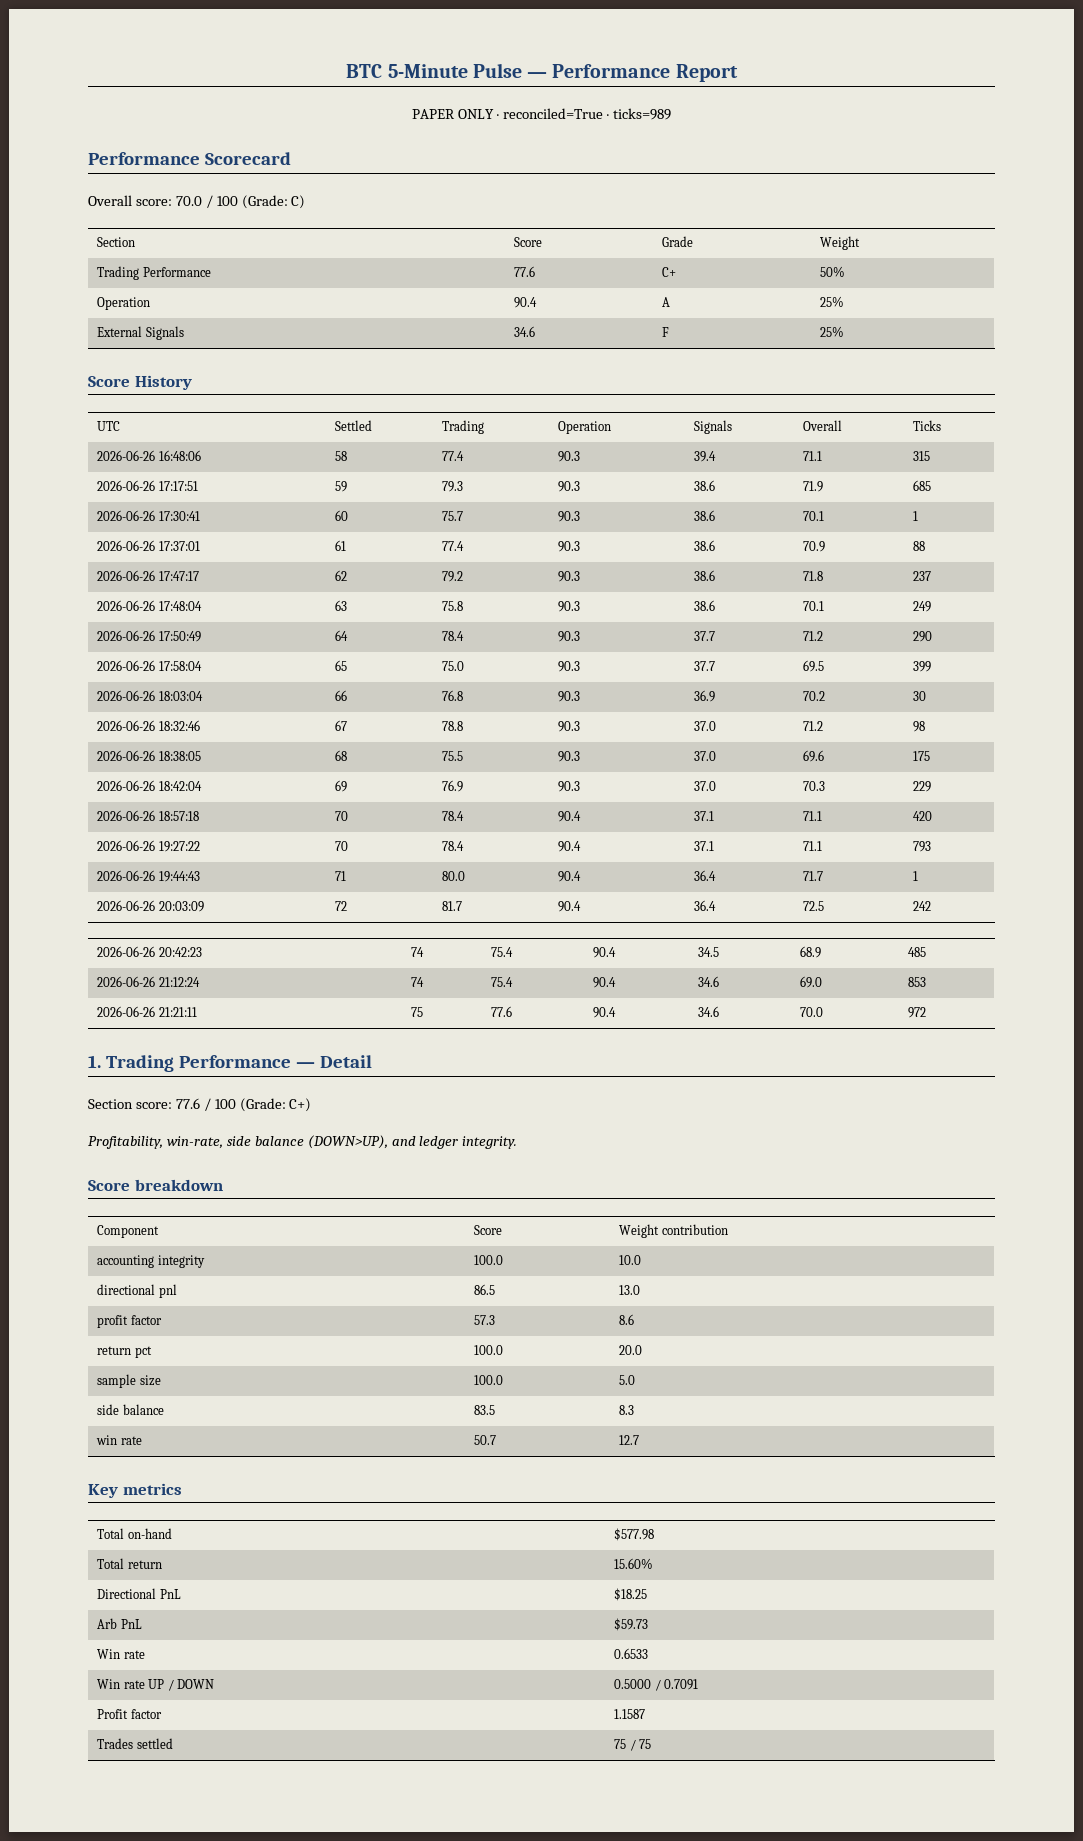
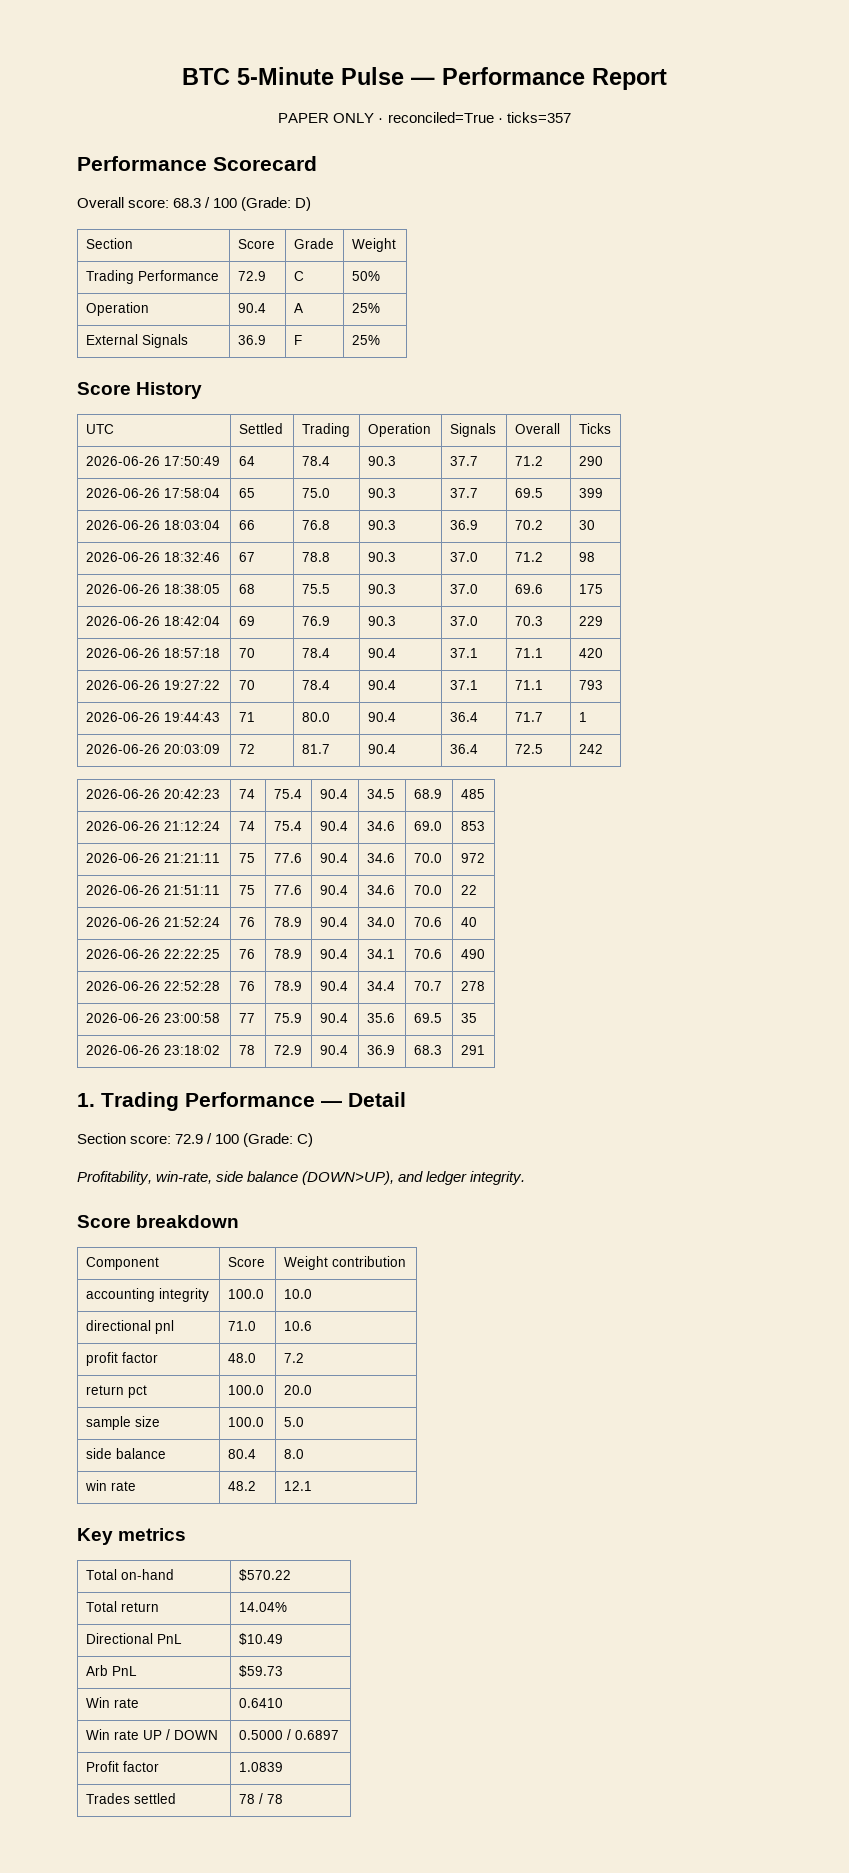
[612,108,671,120] ticks=989 -> [506,112,571,123] ticks=357
[175,195,306,209] 70.0 / 100 (Grade: C) -> [173,197,312,211] 68.3 / 100 (Grade: D)
[514,266,536,277] [662,267,677,277] 77.6 | C+ -> [237,271,266,281] [293,271,304,281] 72.9 | C
[514,326,536,337] 34.6 -> [237,335,266,345] 36.9
[97,450,201,461] [335,451,348,461] [442,451,465,461] [558,451,581,462] [694,451,717,462] [803,451,823,461] [913,451,931,461] [97,480,198,491] [335,481,348,492] [442,481,464,492] [558,481,581,492] [694,480,716,491] [803,481,824,492] [913,480,932,491] [97,510,200,521] [335,510,349,521] [442,511,464,521] [558,511,581,522] [694,510,716,521] [803,511,825,521] [913,511,919,521] [97,540,200,551] [335,540,347,551] [442,541,465,551] [558,541,581,552] [694,540,716,551] [803,541,826,552] [913,541,926,551] [97,570,199,581] [335,570,348,581] [442,571,464,582] [558,571,581,582] [694,570,716,581] [803,571,824,581] [913,571,932,581] [97,600,202,611] [335,600,348,611] [442,601,464,611] [558,601,581,612] [694,600,716,611] [803,601,825,611] [913,601,932,612] // 2026-06-26 16:48:06 | 58 | 77.4 | 90.3 | 39.4 | 71.1 | 315 // 2026-06-26 17:17:51 | 59 | 79.3 | 90.3 | 38.6 | 71.9 | 685 // 2026-06-26 17:30:41 | 60 | 75.7 | 90.3 | 38.6 | 70.1 | 1 // 2026-06-26 17:37:01 | 61 | 77.4 | 90.3 | 38.6 | 70.9 | 88 // 2026-06-26 17:47:17 | 62 | 79.2 | 90.3 | 38.6 | 71.8 | 237 // 2026-06-26 17:48:04 | 63 | 75.8 | 90.3 | 38.6 | 70.1 | 249 -> (611, 428) none
(927, 1012) none -> [85,885,220,895] [238,885,255,895] [273,885,302,895] [319,885,348,895] [366,885,395,895] [413,885,442,895] [460,885,477,895] [85,917,220,927] [238,917,255,927] [273,917,302,927] [319,917,348,927] [366,917,395,927] [413,917,442,927] [460,917,477,927] [85,949,220,959] [238,949,255,959] [273,949,302,959] [319,949,348,959] [366,949,395,959] [413,949,442,959] [460,949,485,959] [85,981,220,991] [238,981,255,991] [273,981,302,991] [319,981,348,991] [366,981,395,991] [413,981,442,991] [460,981,485,991] [85,1013,220,1023] [238,1013,255,1023] [273,1013,302,1023] [319,1013,348,1023] [366,1013,395,1023] [413,1013,442,1023] [460,1013,477,1023] [85,1045,220,1055] [238,1045,255,1055] [273,1045,302,1055] [319,1045,348,1055] [366,1045,395,1055] [413,1045,442,1055] [460,1045,485,1055] // 2026-06-26 21:51:11 | 75 | 77.6 | 90.4 | 34.6 | 70.0 | 22 // 2026-06-26 21:52:24 | 76 | 78.9 | 90.4 | 34.0 | 70.6 | 40 // 2026-06-26 22:22:25 | 76 | 78.9 | 90.4 | 34.1 | 70.6 | 490 // 2026-06-26 22:52:28 | 76 | 78.9 | 90.4 | 34.4 | 70.7 | 278 // 2026-06-26 23:00:58 | 77 | 75.9 | 90.4 | 35.6 | 69.5 | 35 // 2026-06-26 23:18:02 | 78 | 72.9 | 90.4 | 36.9 | 68.3 | 291
[175,1098,312,1112] 77.6 / 100 (Grade: C+) -> [175,1133,314,1147] 72.9 / 100 (Grade: C)
[474,1284,496,1295] [619,1285,641,1295] 86.5 | 13.0 -> [227,1321,256,1331] [283,1321,312,1331] 71.0 | 10.6
[474,1315,496,1325] [619,1314,635,1325] 57.3 | 8.6 -> [227,1353,256,1363] [283,1353,304,1363] 48.0 | 7.2
[474,1405,496,1415] [619,1405,635,1415] 83.5 | 8.3 -> [227,1449,256,1459] [283,1449,304,1459] 80.4 | 8.0
[474,1435,497,1445] [619,1435,640,1445] 50.7 | 12.7 -> [227,1481,256,1491] [283,1481,312,1491] 48.2 | 12.1
[614,1528,655,1541] $577.98 -> [238,1569,291,1581] $570.22
[614,1558,654,1569] 15.60% -> [238,1602,287,1612] 14.04%
[614,1588,648,1601] $18.25 -> [238,1633,283,1645] $10.49
[614,1648,649,1659] 0.6533 -> [238,1698,283,1708] 0.6410
[664,1679,699,1690] 0.7091 -> [294,1730,339,1740] 0.6897
[614,1709,646,1719] 1.1587 -> [238,1762,283,1772] 1.0839
[614,1739,652,1751] 75 / 75 -> [238,1793,283,1804] 78 / 78

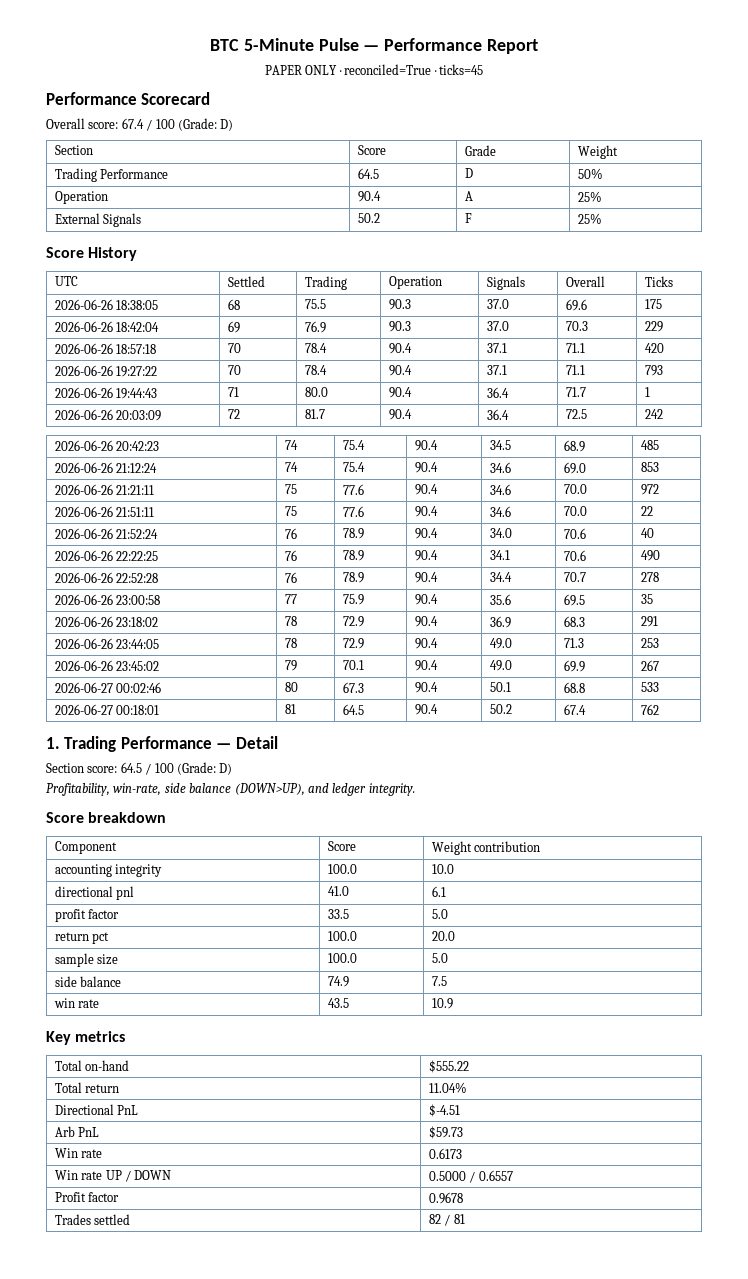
[506,112,571,123] ticks=357 -> [438,64,483,75] ticks=45
[173,198,202,208] 68.3 -> [121,118,144,129] 67.4
[237,271,266,281] [293,271,304,281] 72.9 | C -> [357,168,379,179] [464,168,473,178] 64.5 | D
[237,335,266,345] 36.9 -> [357,213,380,223] 50.2
[85,456,220,466] [238,456,255,466] [301,456,330,466] [367,456,396,466] [449,456,478,466] [514,456,543,466] [578,456,603,466] [85,488,220,498] [238,488,255,498] [301,488,330,498] [367,488,396,498] [449,488,478,498] [514,488,543,498] [578,488,603,498] [85,520,220,530] [238,520,255,530] [301,520,330,530] [367,520,396,530] [449,520,478,530] [514,520,543,530] [578,520,595,530] [85,552,220,562] [238,552,255,562] [301,552,330,562] [367,552,396,562] [449,552,478,562] [514,552,543,562] [578,552,595,562] // 2026-06-26 17:50:49 | 64 | 78.4 | 90.3 | 37.7 | 71.2 | 290 // 2026-06-26 17:58:04 | 65 | 75.0 | 90.3 | 37.7 | 69.5 | 399 // 2026-06-26 18:03:04 | 66 | 76.8 | 90.3 | 36.9 | 70.2 | 30 // 2026-06-26 18:32:46 | 67 | 78.8 | 90.3 | 37.0 | 71.2 | 98 -> (673, 281) none
(485, 1050) none -> [54,638,160,649] [284,638,297,648] [342,638,364,649] [414,638,438,649] [489,638,512,649] [563,638,584,648] [640,638,659,648] [54,660,160,671] [284,660,297,671] [342,660,364,670] [414,660,438,671] [489,660,512,671] [563,660,585,672] [640,660,659,671] [54,682,162,693] [284,682,298,692] [342,682,364,693] [414,682,438,693] [489,682,511,692] [563,682,585,693] [640,682,659,692] [54,704,160,715] [284,704,296,714] [342,704,364,715] [414,704,438,715] [489,704,512,714] [563,704,586,715] [640,704,659,715] // 2026-06-26 23:44:05 | 78 | 72.9 | 90.4 | 49.0 | 71.3 | 253 // 2026-06-26 23:45:02 | 79 | 70.1 | 90.4 | 49.0 | 69.9 | 267 // 2026-06-27 00:02:46 | 80 | 67.3 | 90.4 | 50.1 | 68.8 | 533 // 2026-06-27 00:18:01 | 81 | 64.5 | 90.4 | 50.2 | 67.4 | 762
[175,1133,314,1147] 72.9 / 100 (Grade: C) -> [120,762,233,775] 64.5 / 100 (Grade: D)
[227,1321,256,1331] [283,1321,312,1331] 71.0 | 10.6 -> [327,886,349,896] [431,886,446,897] 41.0 | 6.1
[227,1353,256,1363] [283,1353,304,1363] 48.0 | 7.2 -> [327,909,349,919] [431,909,448,919] 33.5 | 5.0
[227,1449,256,1459] [283,1449,304,1459] 80.4 | 8.0 -> [327,976,349,987] [431,976,447,986] 74.9 | 7.5
[227,1481,256,1491] [283,1481,312,1491] 48.2 | 12.1 -> [327,998,349,1008] [431,998,453,1009] 43.5 | 10.9
[238,1569,291,1581] $570.22 -> [428,1060,469,1073] $555.22
[238,1602,287,1612] 14.04% -> [428,1082,467,1093] 11.04%
[238,1633,283,1645] $10.49 -> [428,1104,460,1117] $-4.51
[238,1698,283,1708] 0.6410 -> [428,1148,462,1159] 0.6173
[294,1730,339,1740] 0.6897 -> [478,1170,513,1181] 0.6557
[238,1762,283,1772] 1.0839 -> [428,1192,463,1204] 0.9678
[238,1793,283,1804] 78 / 78 -> [428,1214,465,1226] 82 / 81

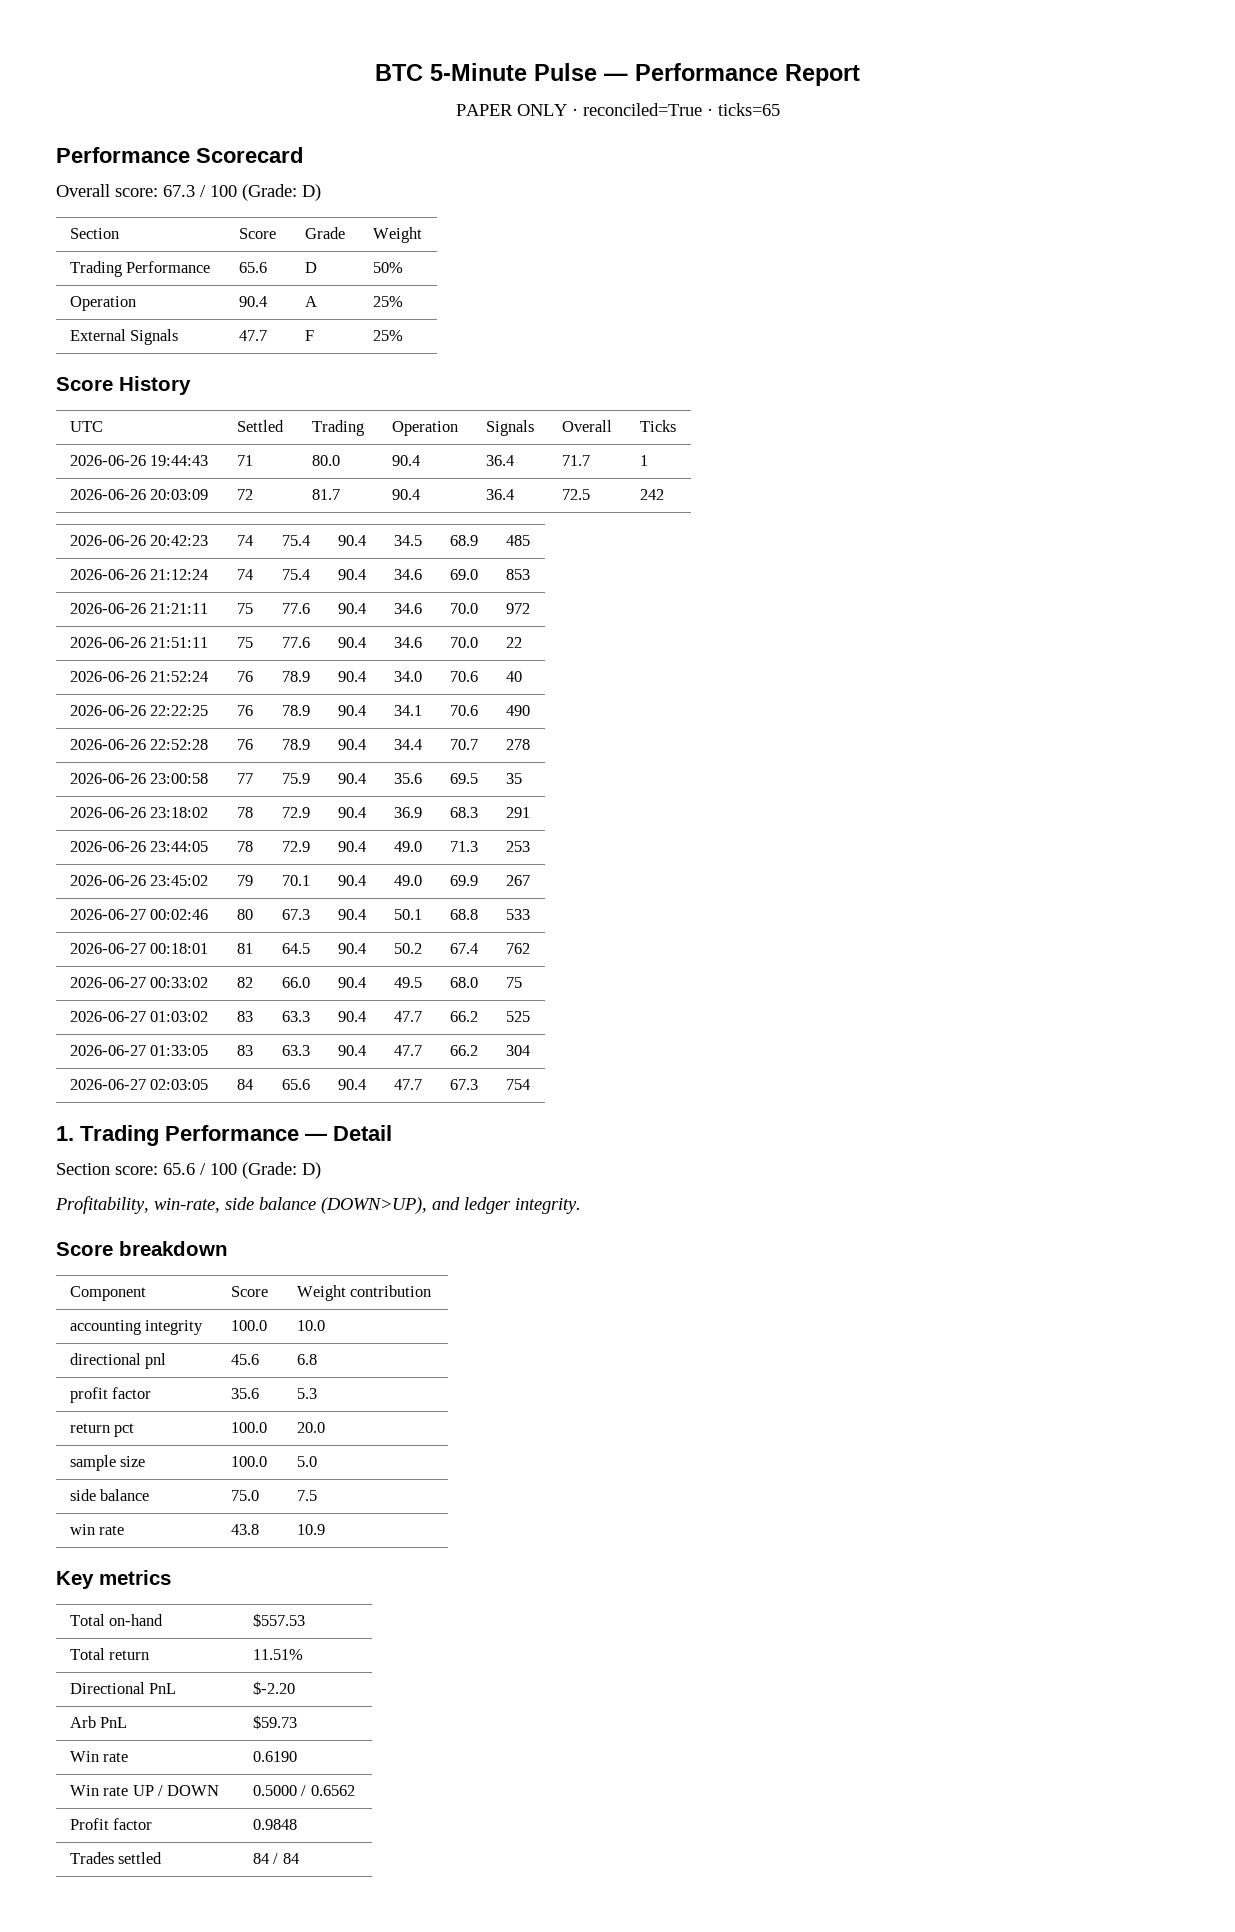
[438,64,483,75] ticks=45 -> [717,103,780,116] ticks=65
[121,118,144,129] 67.4 -> [163,185,195,197] 67.3
[357,168,379,179] 64.5 -> [238,262,267,273] 65.6
[357,213,380,223] 50.2 -> [238,330,267,341] 47.7
[54,299,159,310] [227,299,240,310] [304,299,326,309] [388,299,411,310] [486,299,509,309] [565,299,587,311] [644,299,662,309] [54,321,160,332] [227,321,240,333] [304,321,326,333] [388,321,411,332] [486,321,509,331] [565,321,588,331] [644,321,663,332] [54,343,157,354] [227,343,241,353] [304,343,327,353] [388,343,412,354] [486,343,507,353] [565,343,585,353] [644,343,664,353] [54,365,158,377] [227,365,241,375] [304,365,327,375] [388,365,412,376] [486,365,507,375] [565,365,585,375] [644,365,663,376] // 2026-06-26 18:38:05 | 68 | 75.5 | 90.3 | 37.0 | 69.6 | 175 // 2026-06-26 18:42:04 | 69 | 76.9 | 90.3 | 37.0 | 70.3 | 229 // 2026-06-26 18:57:18 | 70 | 78.4 | 90.4 | 37.1 | 71.1 | 420 // 2026-06-26 19:27:22 | 70 | 78.4 | 90.4 | 37.1 | 71.1 | 793 -> (676, 426) none
(659, 709) none -> [69,977,209,988] [236,977,253,988] [281,977,310,988] [337,977,366,988] [393,977,422,988] [449,977,478,988] [505,977,522,988] [69,1011,209,1022] [236,1011,253,1022] [281,1011,310,1022] [337,1011,366,1022] [393,1011,422,1022] [449,1011,478,1022] [505,1011,530,1022] [69,1045,209,1056] [236,1045,253,1056] [281,1045,310,1056] [337,1045,366,1056] [393,1045,422,1056] [449,1045,478,1056] [505,1045,530,1056] [69,1079,209,1090] [236,1079,253,1090] [281,1079,310,1090] [337,1079,366,1090] [393,1079,422,1090] [449,1079,478,1090] [505,1079,530,1090] // 2026-06-27 00:33:02 | 82 | 66.0 | 90.4 | 49.5 | 68.0 | 75 // 2026-06-27 01:03:02 | 83 | 63.3 | 90.4 | 47.7 | 66.2 | 525 // 2026-06-27 01:33:05 | 83 | 63.3 | 90.4 | 47.7 | 66.2 | 304 // 2026-06-27 02:03:05 | 84 | 65.6 | 90.4 | 47.7 | 67.3 | 754
[120,762,142,773] 64.5 -> [163,1163,195,1175] 65.6
[327,886,349,896] [431,886,446,897] 41.0 | 6.1 -> [230,1354,259,1365] [296,1354,317,1365] 45.6 | 6.8
[327,909,349,919] [431,909,448,919] 33.5 | 5.0 -> [230,1388,259,1399] [296,1388,317,1399] 35.6 | 5.3
[327,976,349,987] 74.9 -> [230,1490,259,1501] 75.0
[327,998,349,1008] 43.5 -> [230,1524,259,1535] 43.8
[428,1060,469,1073] $555.22 -> [252,1613,305,1627] $557.53
[428,1082,467,1093] 11.04% -> [252,1649,303,1660] 11.51%
[428,1104,460,1117] $-4.51 -> [252,1681,295,1695] $-2.20
[428,1148,462,1159] 0.6173 -> [252,1751,297,1762] 0.6190
[478,1170,513,1181] 0.6557 -> [310,1785,355,1796] 0.6562
[428,1192,463,1204] 0.9678 -> [252,1819,297,1830] 0.9848
[428,1214,465,1226] 82 / 81 -> [252,1853,299,1864] 84 / 84

